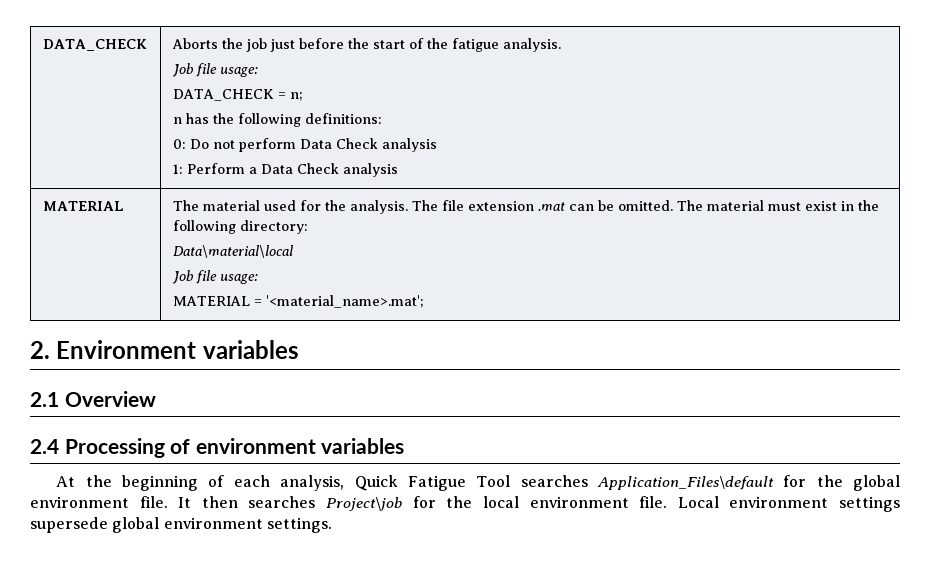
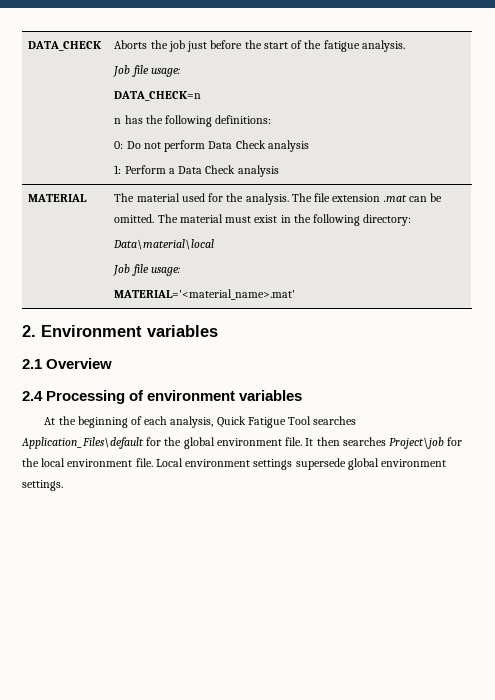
[172,89,303,101] DATA_CHECK = n; -> [114,91,202,101] DATA_CHECK=n
[172,295,424,308] MATERIAL = '<material_name>.mat'; -> [114,289,296,300] MATERIAL='<material_name>.mat'

